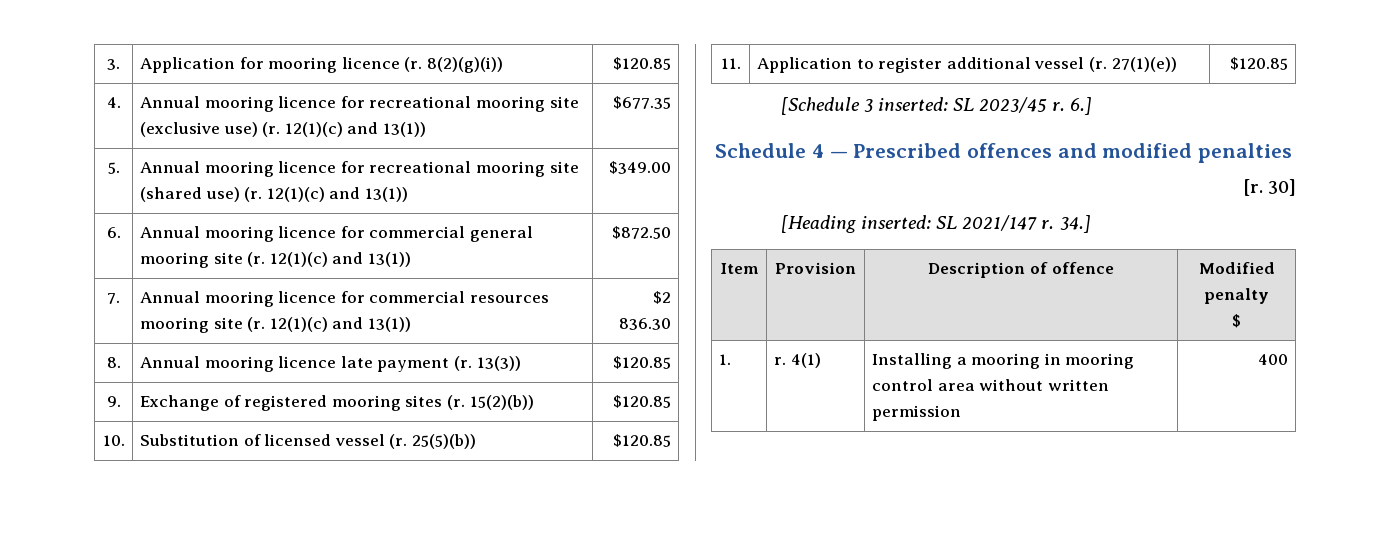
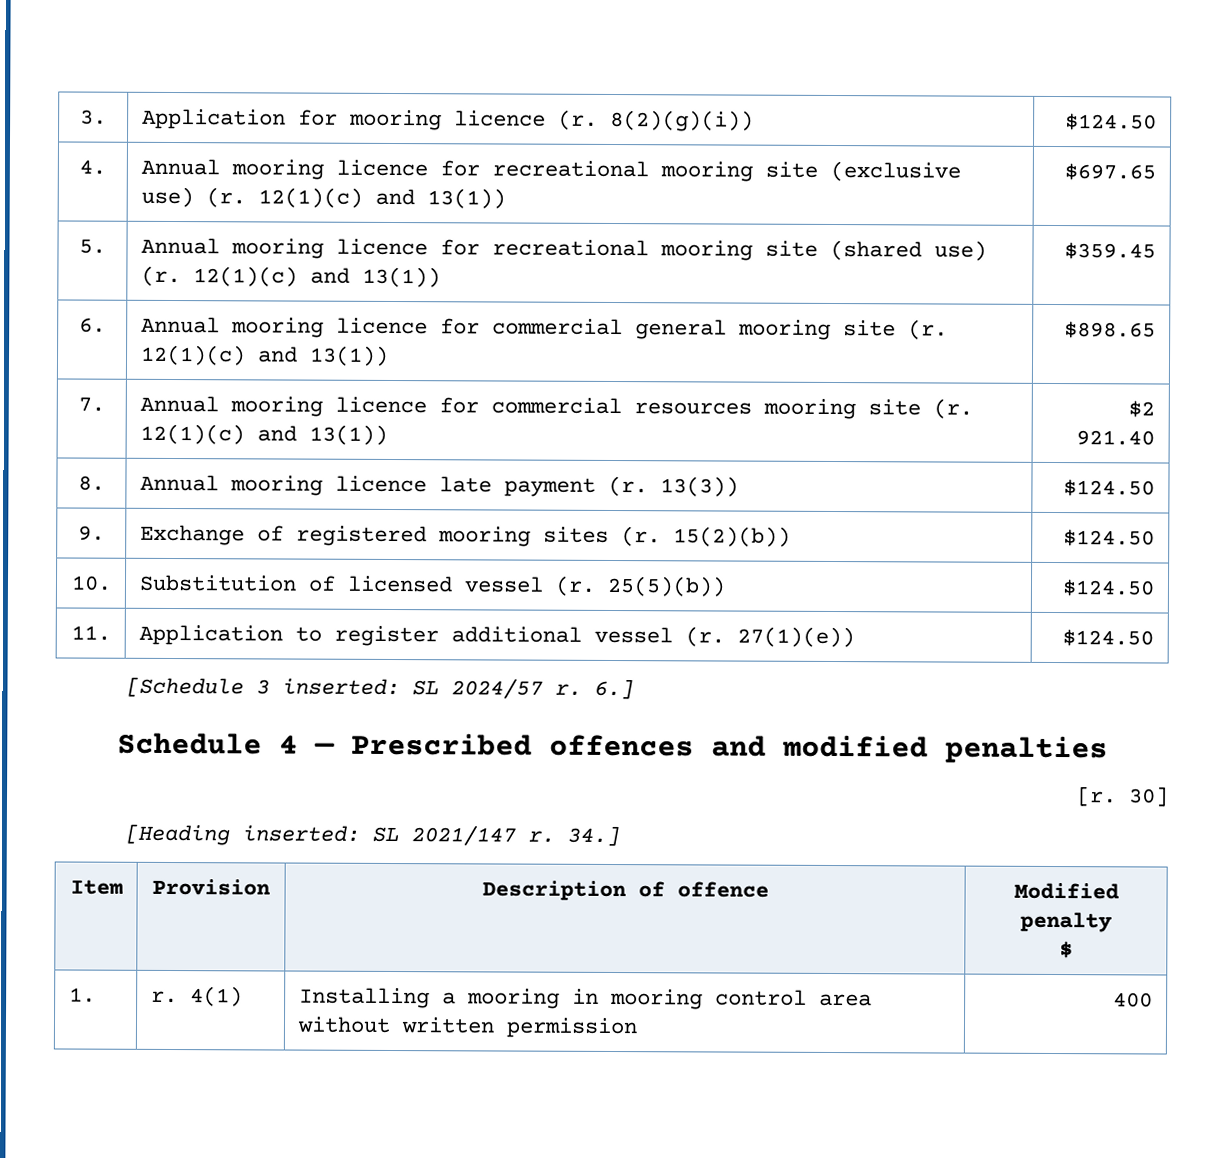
[613,57,672,70] $120.85 -> [1065,113,1158,131] $124.50
[613,96,672,109] $677.35 -> [1064,163,1157,181] $697.65
[609,161,672,174] $349.00 -> [1064,242,1157,260] $359.45
[612,226,672,239] $872.50 -> [1064,321,1157,339] $898.65
[619,318,672,330] 836.30 -> [1076,430,1156,446] 921.40
[613,356,672,369] $120.85 -> [1063,479,1156,497] $124.50
[613,395,672,408] $120.85 -> [1063,529,1156,547] $124.50
[613,434,672,447] $120.85 -> [1062,579,1156,597] $124.50
[1230,57,1289,70] $120.85 -> [1062,629,1155,647] $124.50
[979,97,1048,113] 2023/45 -> [451,678,544,699] 2024/57

